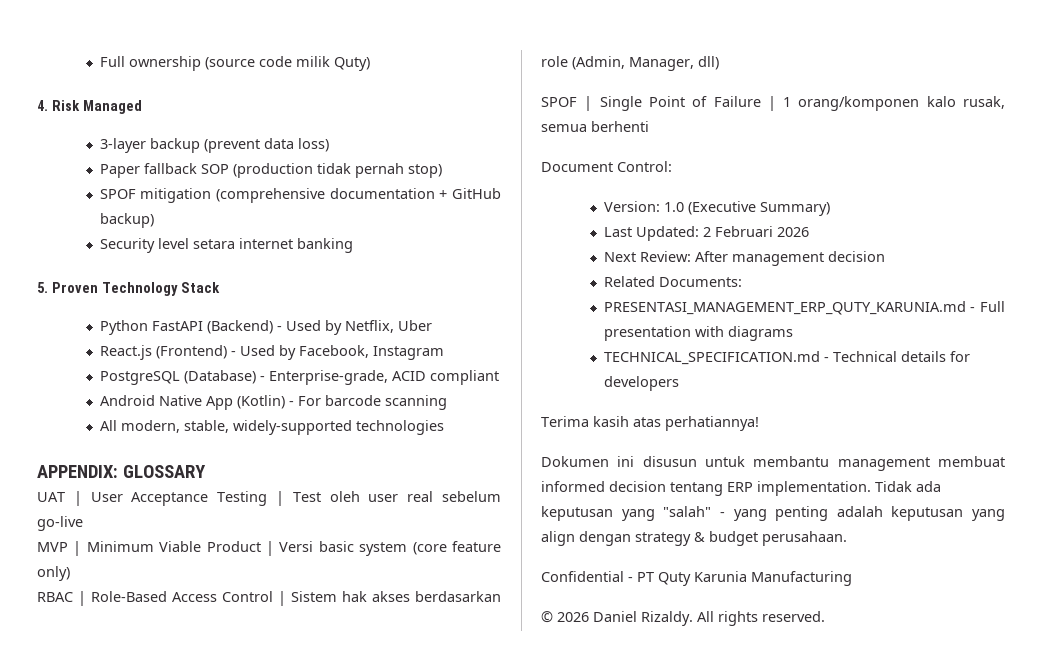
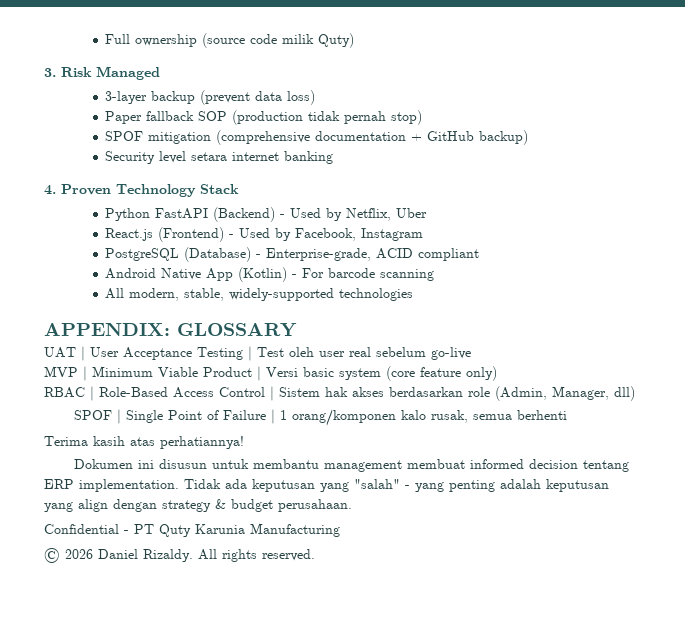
[37,100,48,111] 4. -> [44,68,56,77] 3.
[37,282,48,293] 5. -> [44,185,56,195] 4.
[541,161,672,172] [603,201,830,216] [603,226,809,241] [603,251,885,266] [603,276,742,287] [603,301,1005,315] [603,326,793,341] [603,351,970,365] [603,376,679,391] // Document Control: // Version: 1.0 (Executive Summary) // Last Updated: 2 Februari 2026 // Next Review: After management decision // Related Documents: // PRESENTASI_MANAGEMENT_ERP_QUTY_KARUNIA.md - Full presentation with diagrams // TECHNICAL_SPECIFICATION.md - Technical details for developers -> (567, 415) none

